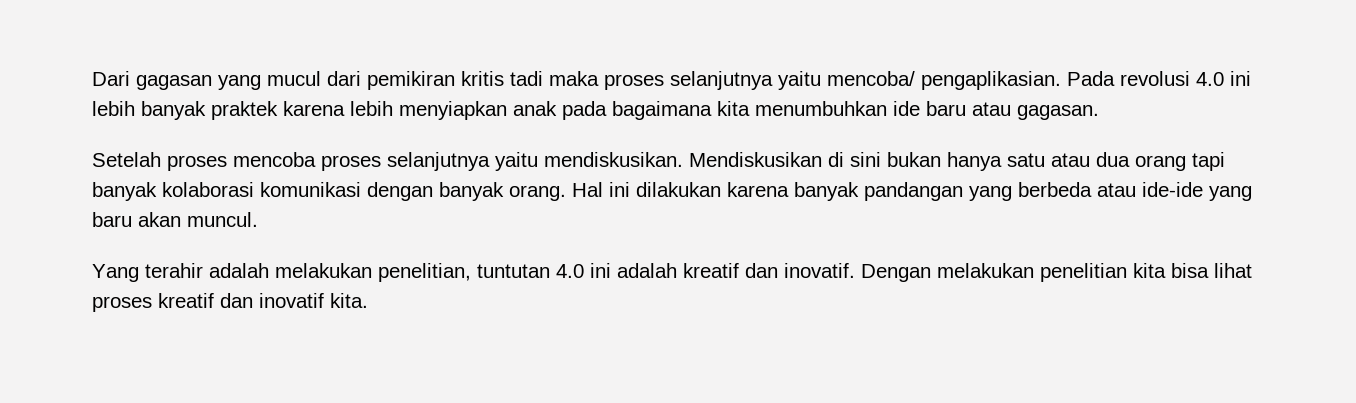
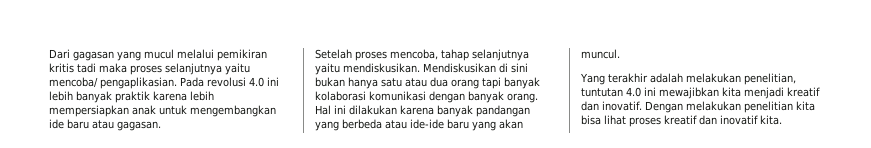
[327,71,361,86] dari -> [177,49,214,59] melalui
[211,101,278,120] praktek -> [115,91,150,103] praktik
[399,101,887,120] menyiapkan anak pada bagaimana kita menumbuhkan -> [49,105,276,117] mempersiapkan anak untuk mengembangkan
[233,152,381,171] mencoba proses -> [390,49,469,61] mencoba, tahap
[1209,186,1252,201] [92,212,132,227] yang baru -> [447,119,496,131] baru yang
[145,263,203,278] terahir -> [607,73,648,83] terakhir
[617,263,677,278] adalah -> [659,87,784,99] mewajibkan kita menjadi

